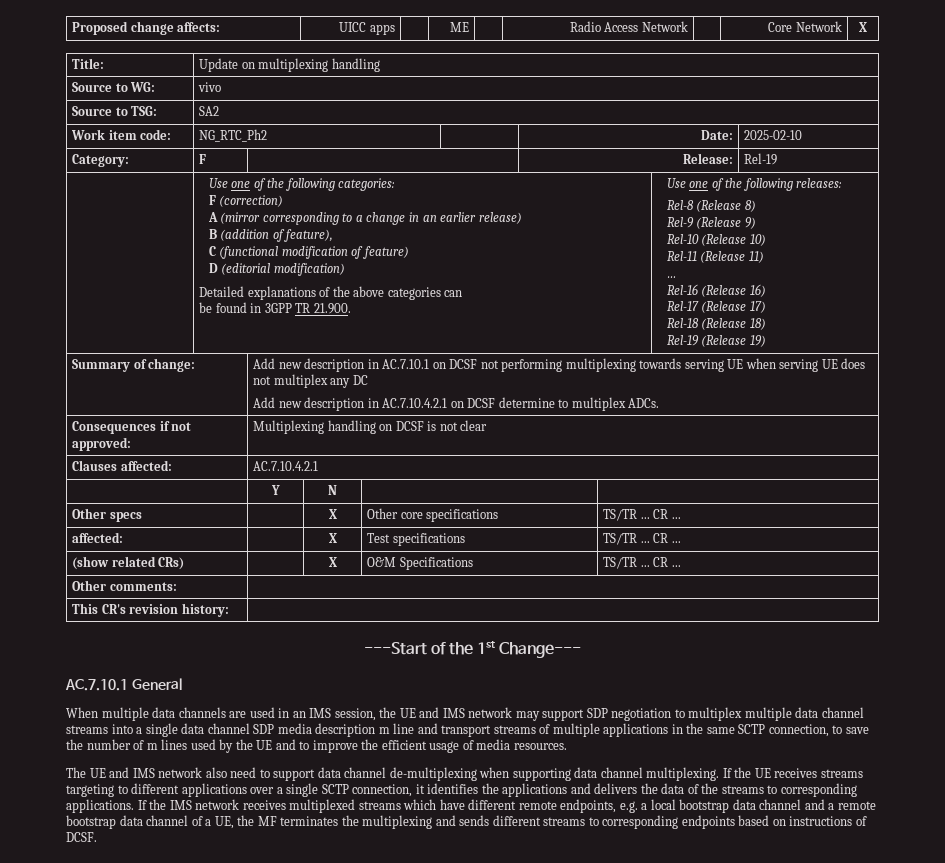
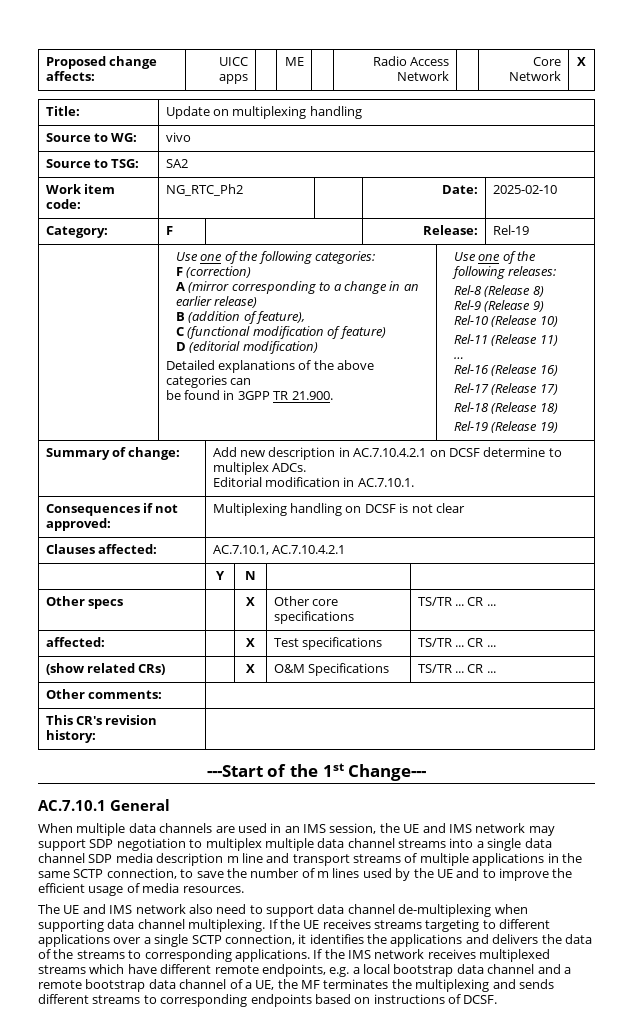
[382,358,866,372] [253,374,368,388] [253,397,379,411] AC.7.10.1 on DCSF not performing multiplexing towards serving UE when serving UE does not multiplex any DC // Add new description in -> (350, 452) none
(660, 403) none -> [212,477,414,487] // Editorial modification in AC.7.10.1.
(172, 465) none -> [212,545,269,555] AC.7.10.1,

